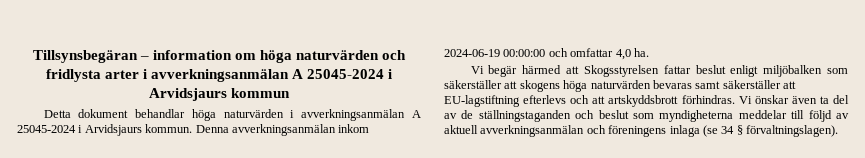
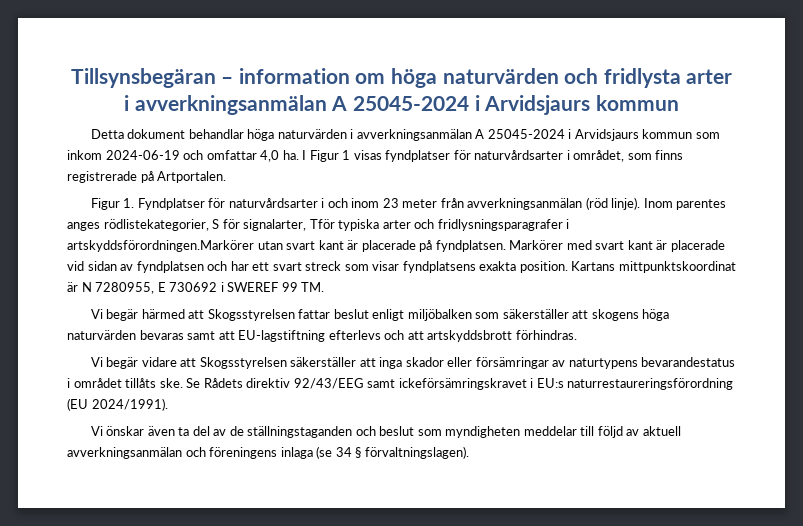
[145,124,336,136] kommun. Denna avverkningsanmälan -> [642,129,720,139] kommun som
[503,49,546,57] 00:00:00 -> (180, 155) none
(649, 52) none -> [302,150,684,162] [67,171,227,183] [90,197,727,210] [67,219,570,231] [67,240,725,252] [67,261,736,273] [67,282,325,294] I Figur 1 visas fyndplatser för naturvårdsarter i området, som finns registrerade på Artportalen. // Figur 1. Fyndplatser för naturvårdsarter i och inom 23 meter från avverkningsanmälan (röd linje). Inom parentes anges rödlistekategorier, S för signalarter, Tför typiska arter och fridlysningsparagrafer i artskyddsförordningen.Markörer utan svart kant är placerade på fyndplatsen. Markörer med svart kant är placerade vid sidan av fyndplatsen och har ett svart streck som visar fyndplatsens exakta position. Kartans mittpunktskoordinat är N 7280955, E 730692 i SWEREF 99 TM.
[722,80,781,89] säkerställer -> (216, 335) none
(735, 99) none -> [90,357,736,369] [67,378,734,390] [67,398,168,411] // Vi begär vidare att Skogsstyrelsen säkerställer att inga skador eller försämringar av naturtypens bevarandestatus i området tillåts ske. Se Rådets direktiv 92/43/EEG samt ickeförsämringskravet i EU:s naturrestaureringsförordning (EU 2024/1991). //
[659,110,734,122] myndigheterna -> [445,426,521,438] myndigheten

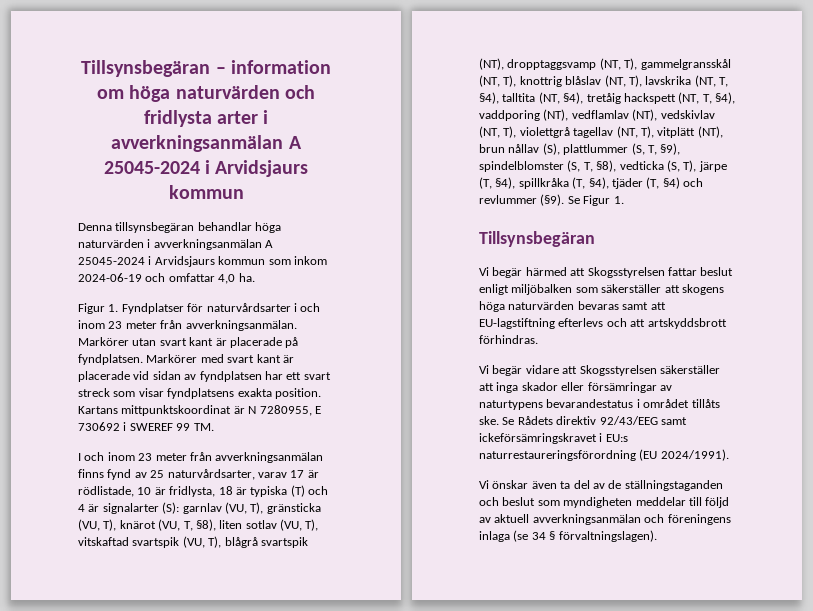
[90,129,186,139] Detta dokument -> [78,222,195,233] Denna tillsynsbegäran
[302,150,684,162] [67,171,227,183] I Figur 1 visas fyndplatser för naturvårdsarter i området, som finns registrerade på Artportalen. -> (255, 277) none
[467,197,727,210] [67,219,570,231] [67,240,254,252] avverkningsanmälan (röd linje). Inom parentes anges rödlistekategorier, S för signalarter, Tför typiska arter och fridlysningsparagrafer i artskyddsförordningen.Markörer -> [185,320,297,331] [78,337,129,346] avverkningsanmälan. Markörer
[207,261,228,271] och -> (262, 376) none
(325, 287) none -> [78,452,324,463] [78,469,319,480] [78,485,328,497] [78,502,321,514] [78,519,319,531] [78,536,308,548] [479,58,731,70] [479,75,728,87] [479,92,735,104] [479,109,715,121] [479,126,723,138] [479,143,681,155] [479,160,727,172] [479,177,703,189] [479,194,624,206] [479,231,595,247] // I och inom 23 meter från avverkningsanmälan finns fynd av 25 naturvårdsarter, varav 17 är rödlistade, 10 är fridlysta, 18 är typiska (T) och 4 är signalarter (S): garnlav (VU, T), gränsticka (VU, T), knärot (VU, T, §8), liten sotlav (VU, T), vitskaftad svartspik (VU, T), blågrå svartspik (NT), dropptaggsvamp (NT, T), gammelgransskål (NT, T), knottrig blåslav (NT, T), lavskrika (NT, T, §4), talltita (NT, §4), tretåig hackspett (NT, T, §4), vaddporing (NT), vedflamlav (NT), vedskivlav (NT, T), violettgrå tagellav (NT, T), vitplätt (NT), brun nållav (S), plattlummer (S, T, §9), spindelblomster (S, T, §8), vedticka (S, T), järpe (T, §4), spillkråka (T, §4), tjäder (T, §4) och revlummer (§9). Se Figur 1. // Tillsynsbegäran

